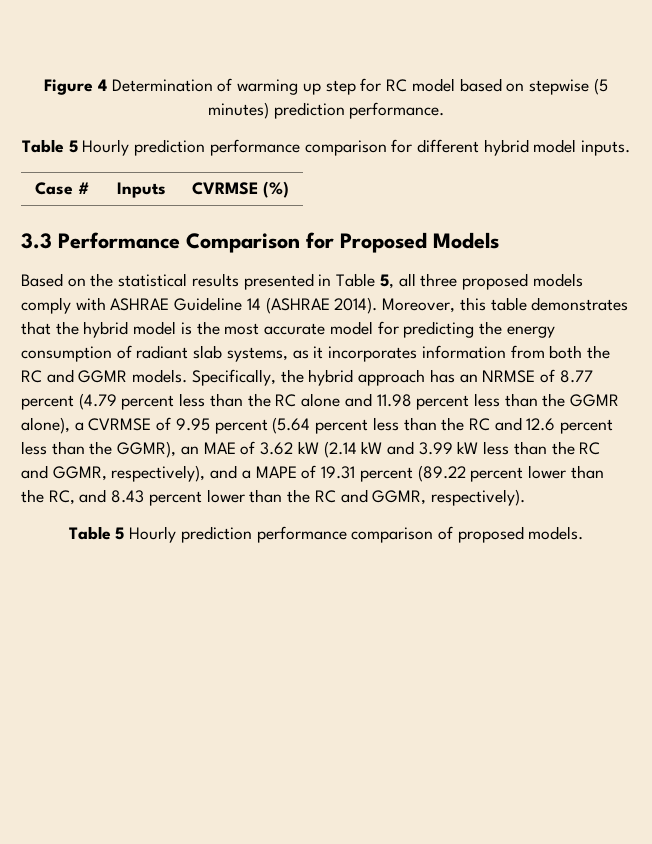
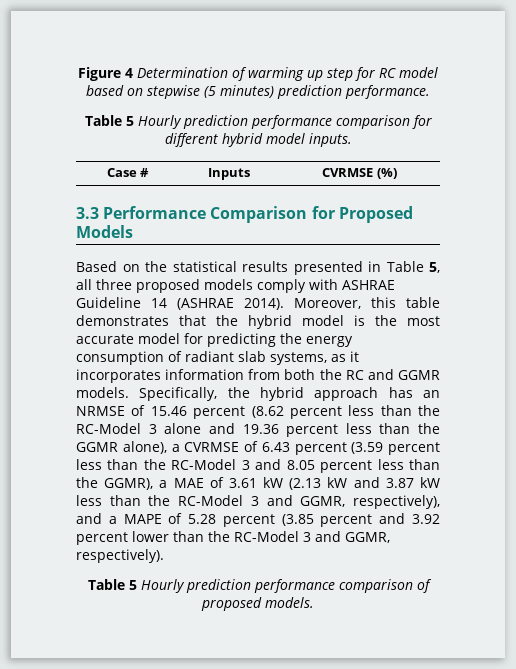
[559,370,593,383] [21,393,297,410] 8.77 percent (4.79 percent less than the RC -> [150,405,440,419] [76,423,157,434] 15.46 percent (8.62 percent less than the RC-Model 3
[376,394,412,407] 11.98 -> [242,424,279,434] 19.36
[175,417,556,434] 9.95 percent (5.64 percent less than the RC and 12.6 -> [261,442,440,455] [76,459,315,470] 6.43 percent (3.59 percent less than the RC-Model 3 and 8.05
[180,446,199,455] an -> [159,480,168,488] a
[260,441,357,458] 3.62 kW (2.14 -> [228,477,322,490] 3.61 kW (2.13
[418,442,453,455] 3.99 -> [385,478,414,488] 3.87
[579,442,601,455] RC -> [178,495,259,506] RC-Model 3
[321,465,604,482] [21,489,336,506] 19.31 percent (89.22 percent lower than the RC, and 8.43 percent lower than the RC -> [188,513,440,527] [76,531,311,545] 5.28 percent (3.85 percent and 3.92 percent lower than the RC-Model 3

